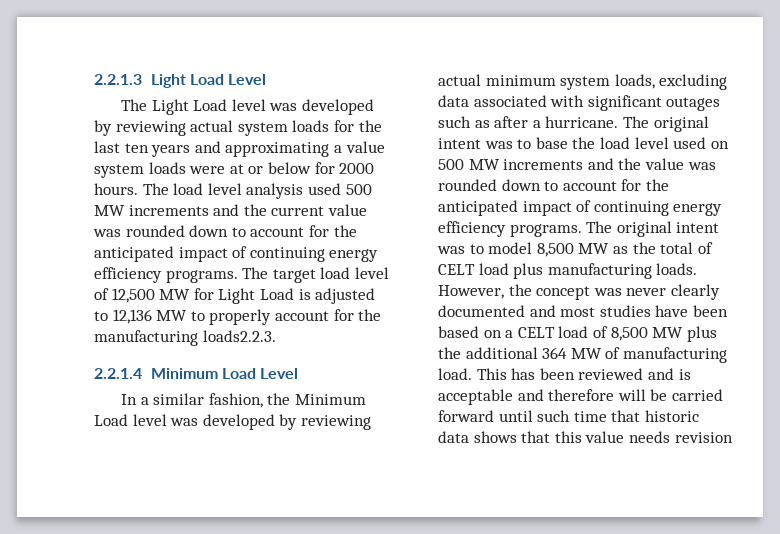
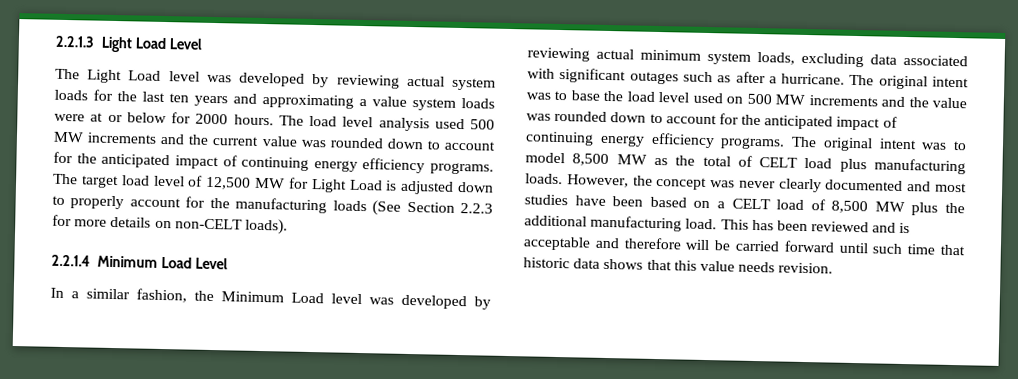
[94,309,188,324] to 12,136 MW -> [456,181,494,193] down
[202,330,276,342] loads2.2.3. -> [332,200,494,216] [52,214,288,235] loads (See Section 2.2.3 for more details on non-CELT loads).
[542,347,621,359] 364 MW of -> (587, 221) none
[674,432,733,443] revision -> [778,262,834,274] revision.

